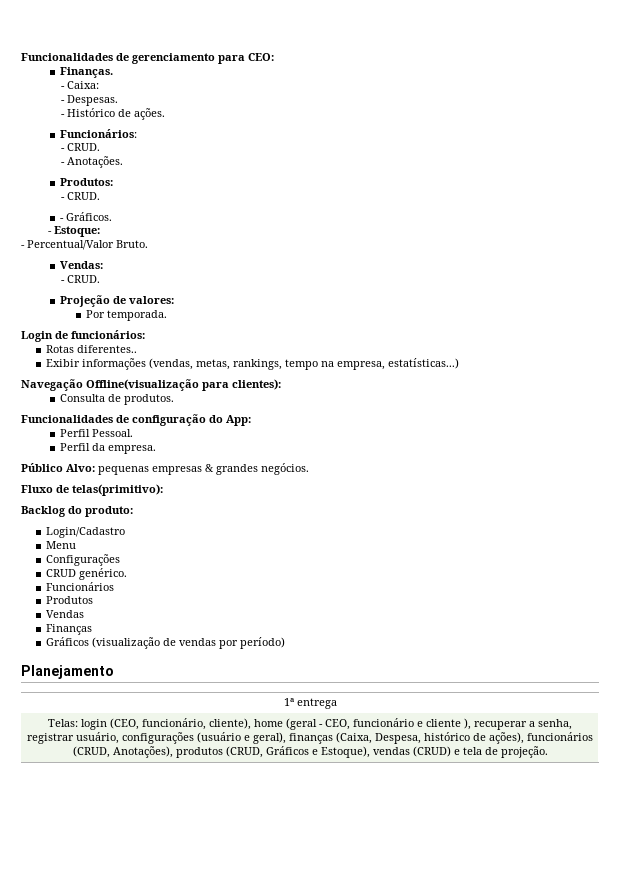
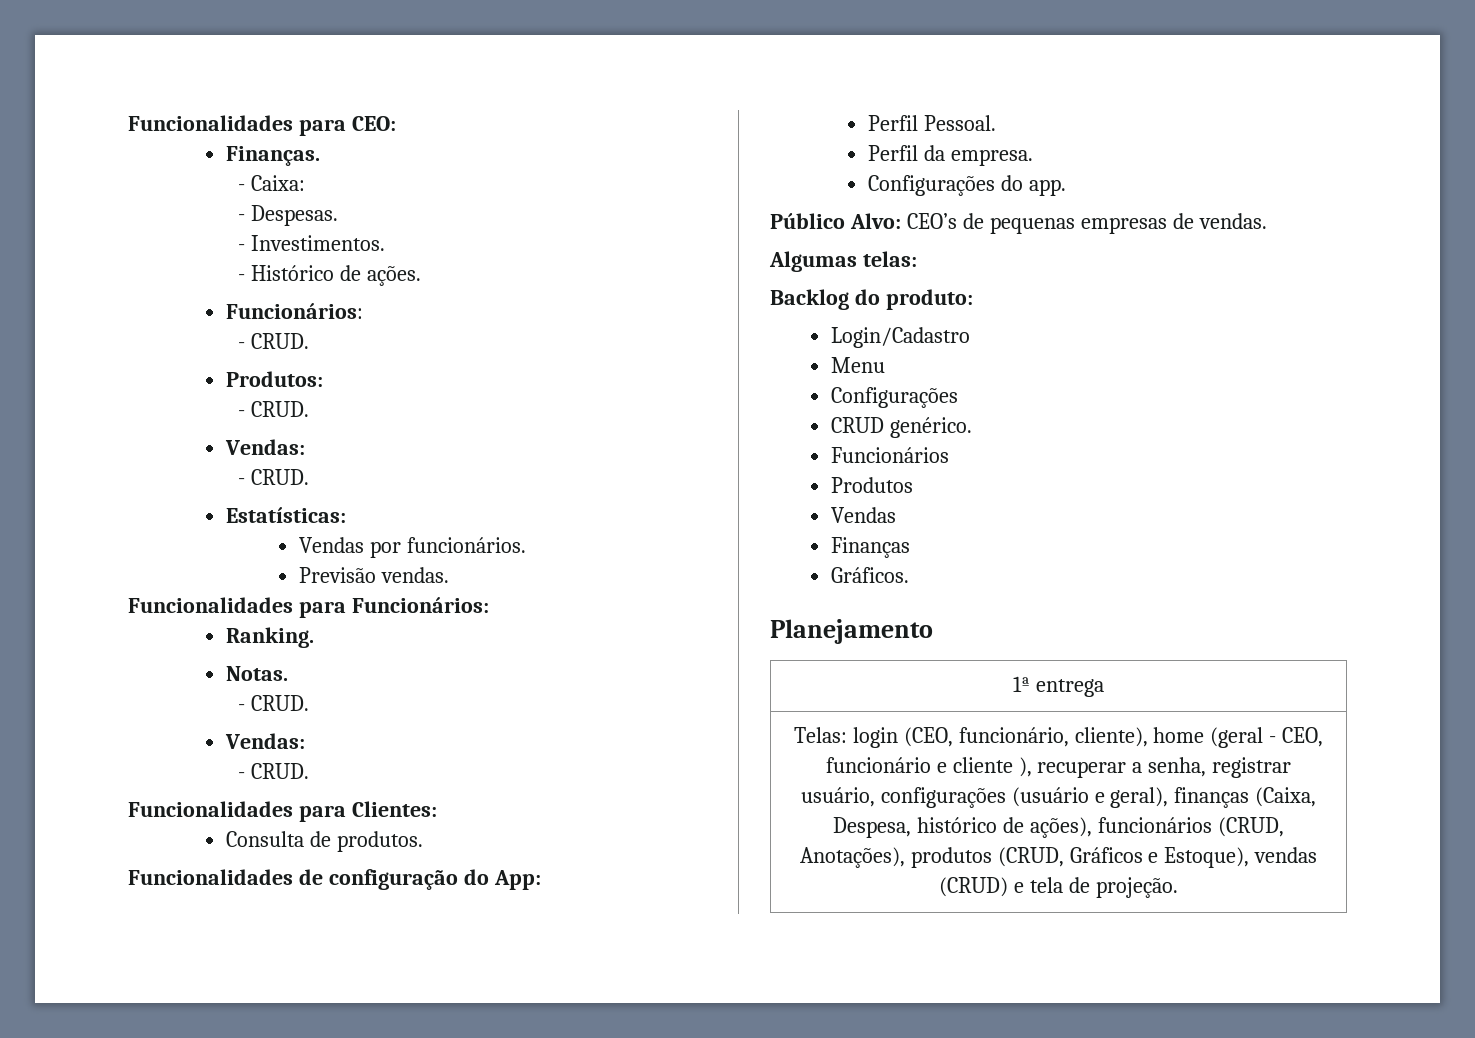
[21,53,215,64] Funcionalidades de gerenciamento -> [128,115,293,131] Funcionalidades
(118, 100) none -> [238,235,386,251] // - Investimentos.
[60,156,123,168] // - Anotações. -> (310, 341) none
[59,212,112,221] [47,226,100,237] [21,240,148,250] [59,261,103,269] [60,275,100,283] [59,295,174,307] [86,310,168,321] [21,330,145,342] [46,345,138,353] [46,358,460,370] [21,379,281,391] - Gráficos. // - Estoque: // - Percentual/Valor Bruto. // Vendas: // - CRUD. // Projeção de valores: // Por temporada. // Login de funcionários: // Rotas diferentes.. // Exibir informações (vendas, metas, rankings, tempo na empresa, estatísticas...) // Navegação Offline(visualização para clientes): -> [224,439,305,455] [238,469,310,485] [225,507,346,523] [299,537,526,558] [299,567,450,583] [128,597,489,618] [225,627,314,648] [225,666,288,681] [238,695,310,711] [224,733,305,749] [238,763,310,779] [128,801,437,822] Vendas: // - CRUD. // Estatísticas: // Vendas por funcionários. // Previsão vendas. // Funcionalidades para Funcionários: // Ranking. // Notas. // - CRUD. // Vendas: // - CRUD. // Funcionalidades para Clientes:
(156, 449) none -> [867,175,1066,196] // Configurações do app.
[98,463,309,475] [21,484,163,496] pequenas empresas & grandes negócios. // Fluxo de telas(primitivo): -> [906,213,1267,234] [769,251,917,272] CEO’s de pequenas empresas de vendas. // Algumas telas:
[46,637,286,649] Gráficos (visualização de vendas por período) -> [830,567,909,583] Gráficos.

